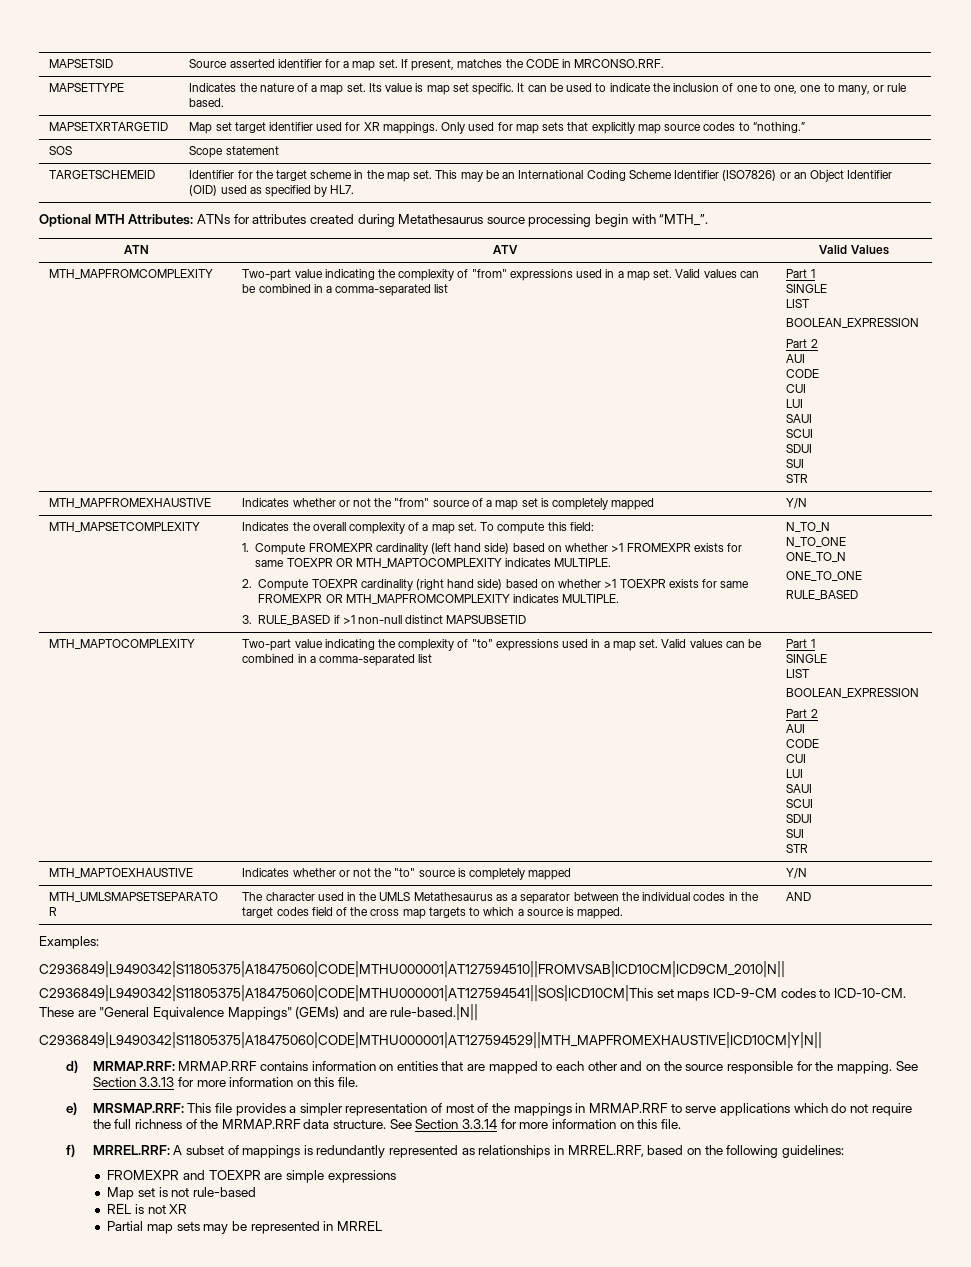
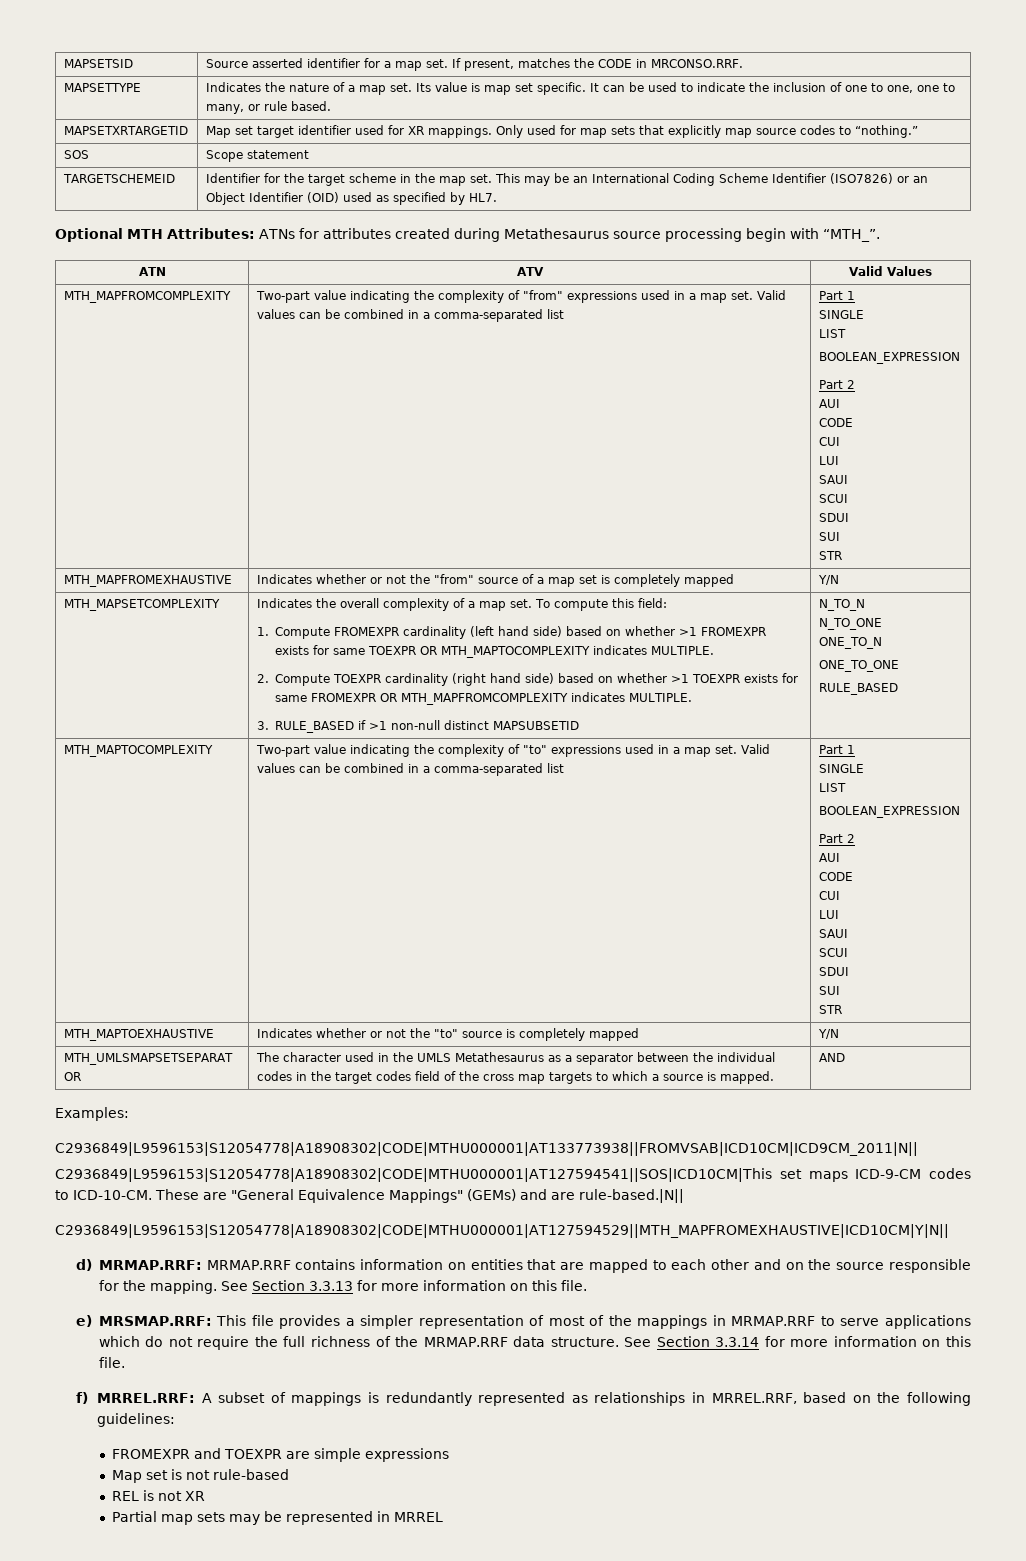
[39,961,785,978] [39,985,653,1002] C2936849|L9490342|S11805375|A18475060|CODE|MTHU000001|AT127594510||FROMVSAB|ICD10CM|ICD9CM_2010|N|| // C2936849|L9490342|S11805375|A18475060|CODE|MTHU000001|AT127594541||SOS|ICD10CM|This -> [55,1142,918,1156] [55,1168,772,1182] C2936849|L9596153|S12054778|A18908302|CODE|MTHU000001|AT133773938||FROMVSAB|ICD10CM|ICD9CM_2011|N|| // C2936849|L9596153|S12054778|A18908302|CODE|MTHU000001|AT127594541||SOS|ICD10CM|This
[39,1032,822,1049] C2936849|L9490342|S11805375|A18475060|CODE|MTHU000001|AT127594529||MTH_MAPFROMEXHAUSTIVE|ICD10CM|Y|N|| -> [55,1224,949,1238] C2936849|L9596153|S12054778|A18908302|CODE|MTHU000001|AT127594529||MTH_MAPFROMEXHAUSTIVE|ICD10CM|Y|N||

